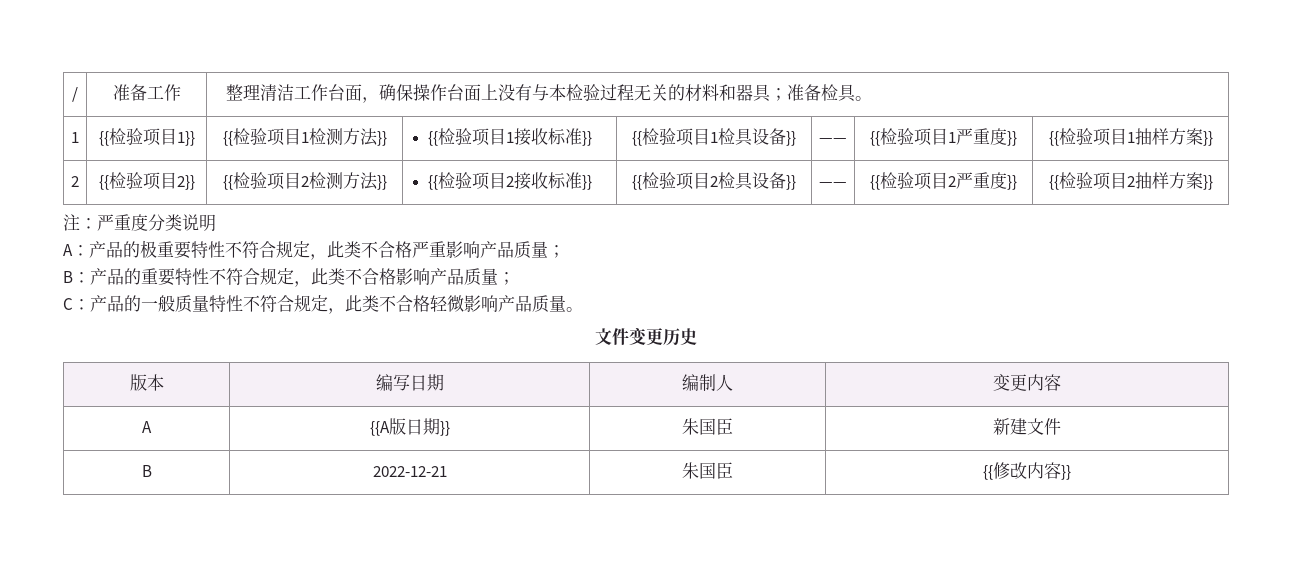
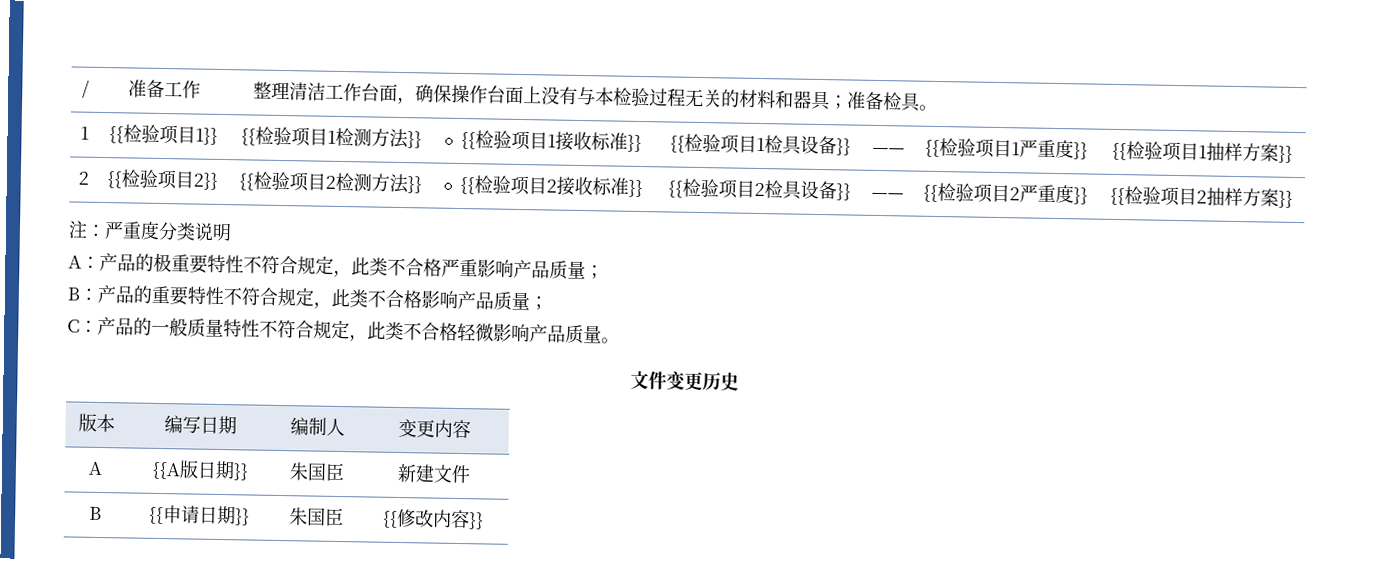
[372,466,447,477] 2022-12-21 -> [149,505,250,526] {{申请日期}}

